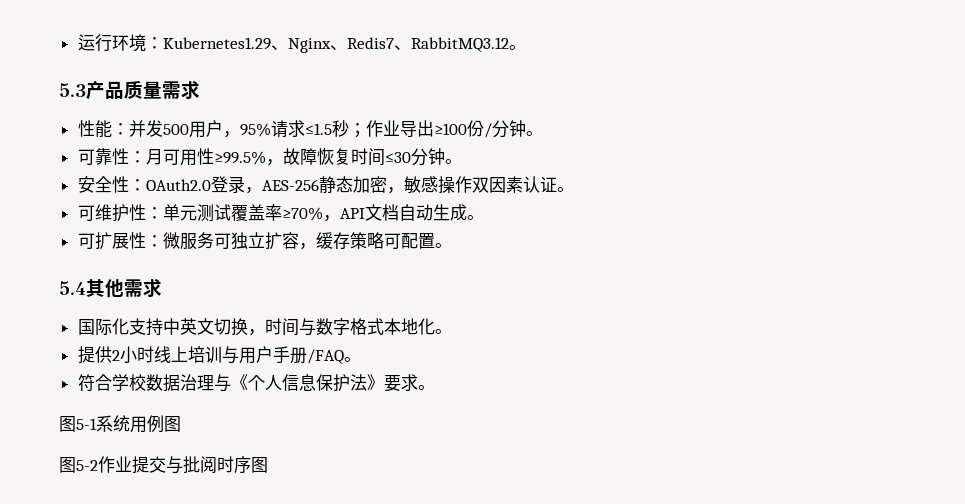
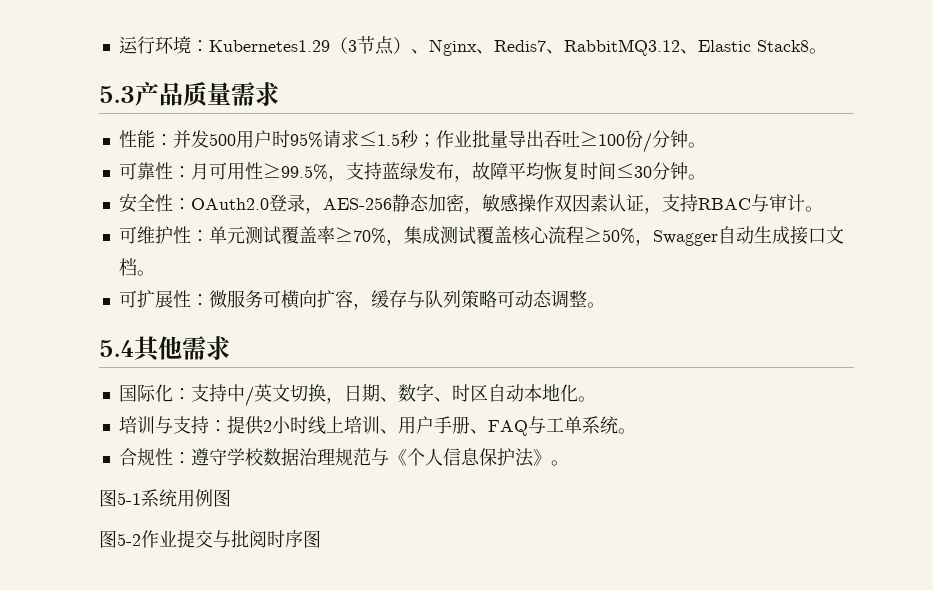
(271, 43) none -> [329,36,411,55] （3节点）
(509, 44) none -> [679,40,809,54] 、Elastic Stack8
[222,131,240,138] ， -> [271,130,290,148] 时
[399,120,434,137] 导出 -> [471,130,580,148] 批量导出吞吐
[282,148,317,165] 故障 -> [345,162,544,182] 支持蓝绿发布，故障平均
(557, 184) none -> [643,194,805,214] ，支持RBAC与审计
[339,204,467,221] API文档自动生成 -> [403,226,844,246] [118,258,137,276] 集成测试覆盖核心流程≥50%，Swagger自动生成接口文档
[230,232,265,250] 独立 -> [280,290,317,309] 横向
[349,232,435,249] 策略可配置 -> [406,290,587,308] 与队列策略可动态调整
[128,318,384,336] 支持中英文切换，时间与数字格式 -> [172,383,524,407] ：支持中/英文切换，日期、数字、时区自动
(452, 331) none -> [118,416,227,434] 培训与支持：
[221,346,239,364] 与 -> [379,429,398,434] 、
[306,349,361,364] [77,374,112,392] /FAQ。 // 符合 -> [469,416,636,436] [118,448,227,466] 、FAQ与工单系统。 // 合规性：遵守
(214, 383) none -> [334,448,371,466] 规范
[383,374,418,392] 要求 -> (551, 457) none

